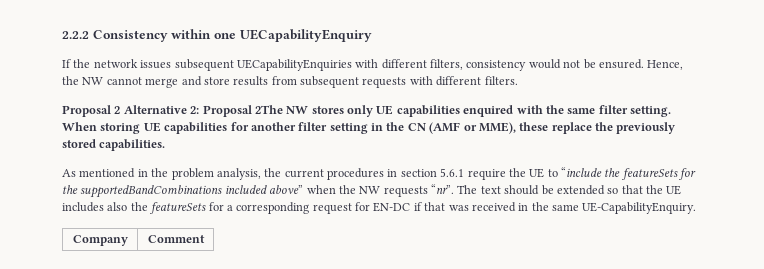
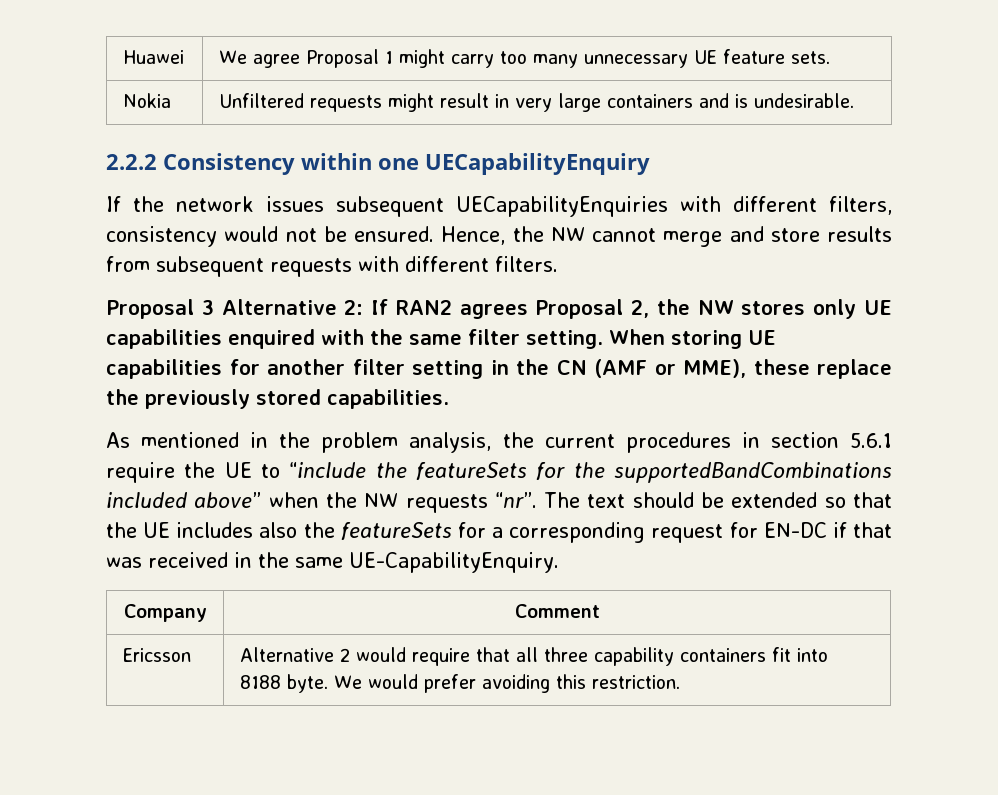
(62, 35) none -> [122,50,184,64] [218,49,830,68] [122,93,171,108] [218,93,854,112] Huawei | We agree Proposal 1 might carry too many unnecessary UE feature sets. // Nokia | Unfiltered requests might result in very large containers and is undesirable. //
[114,106,121,114] 2 -> [201,300,214,315] 3
[202,105,283,117] Proposal 2The -> [371,299,690,319] If RAN2 agrees Proposal 2, the
(205, 239) none -> [122,648,191,662] [239,647,828,666] [239,674,680,693] // Ericsson | Alternative 2 would require that all three capability containers fit into 8188 byte. We would prefer avoiding this restriction.

